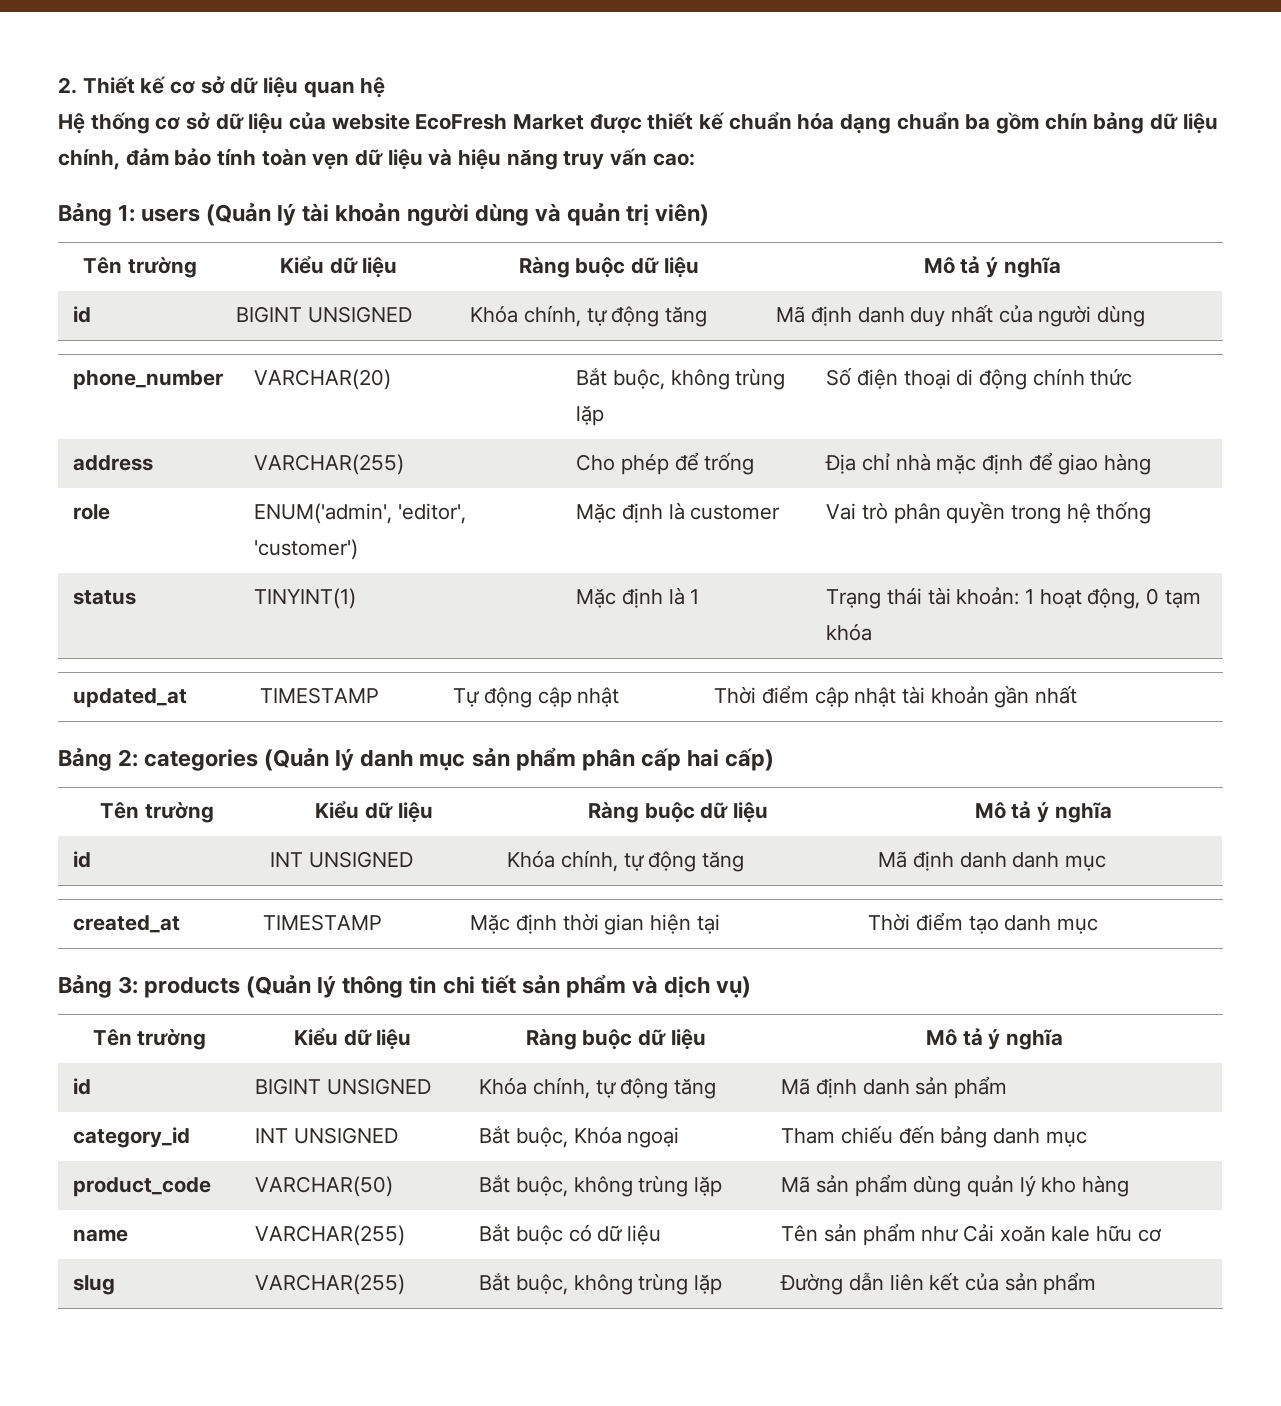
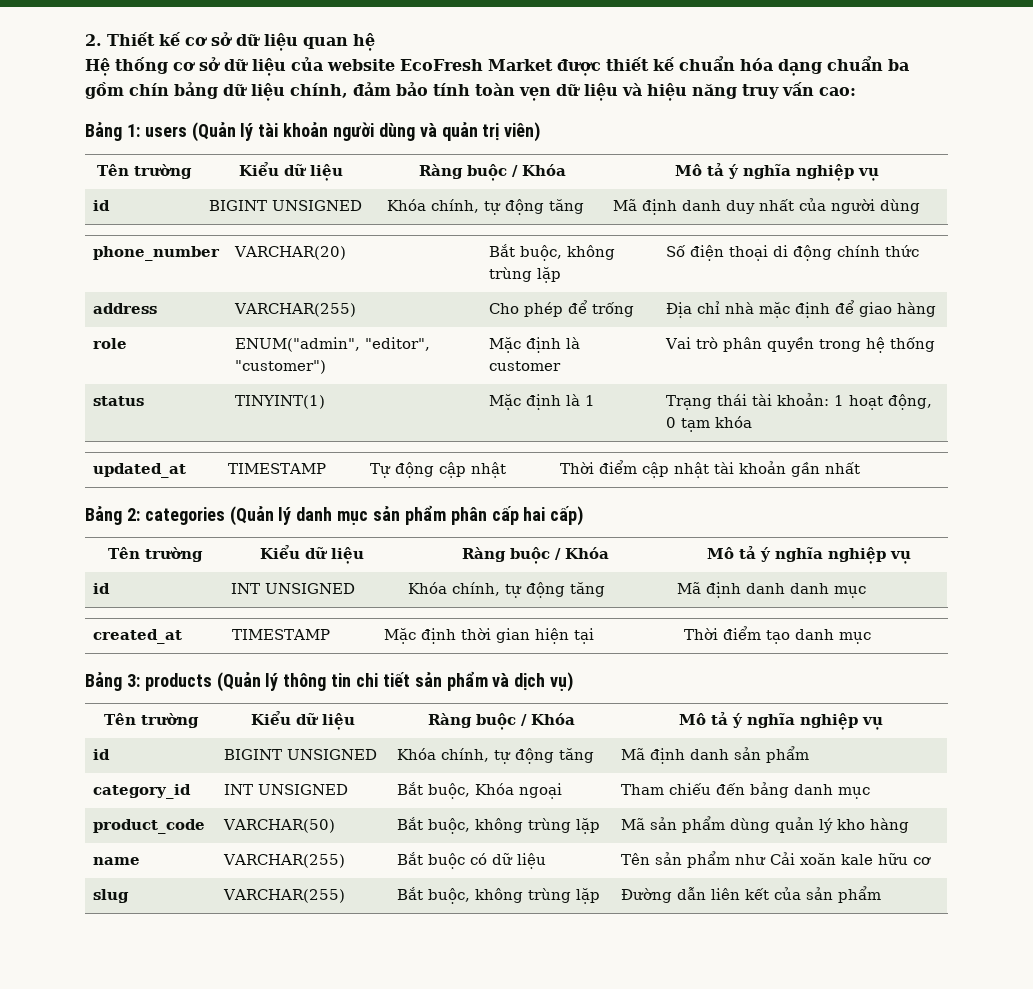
[630,257,699,278] [923,256,1061,278] dữ liệu | Mô tả ý nghĩa -> [512,164,566,177] [674,163,879,181] / Khóa | Mô tả ý nghĩa nghiệp vụ
[254,503,466,524] [254,539,359,560] ENUM('admin', 'editor', 'customer') -> [234,337,430,352] [234,360,326,374] ENUM("admin", "editor", "customer")
[700,802,769,823] [974,801,1112,823] dữ liệu | Mô tả ý nghĩa -> [554,547,609,560] [706,546,911,564] / Khóa | Mô tả ý nghĩa nghiệp vụ
[637,1029,706,1050] [925,1028,1064,1050] dữ liệu | Mô tả ý nghĩa -> [521,713,575,726] [678,712,883,730] / Khóa | Mô tả ý nghĩa nghiệp vụ

